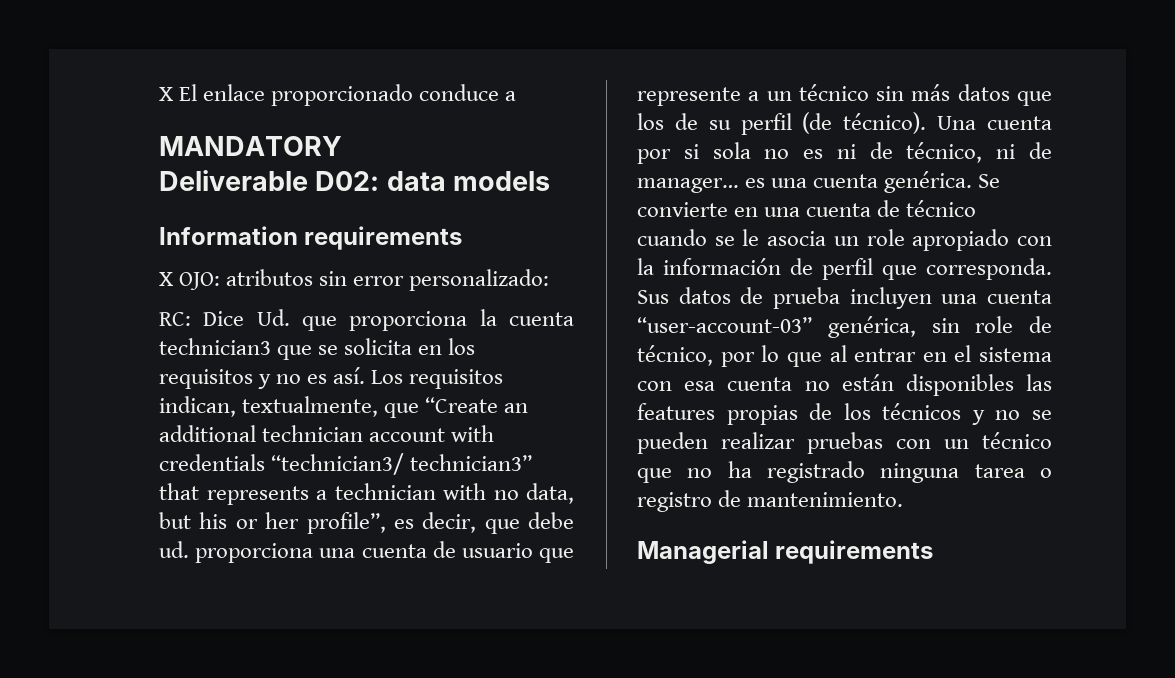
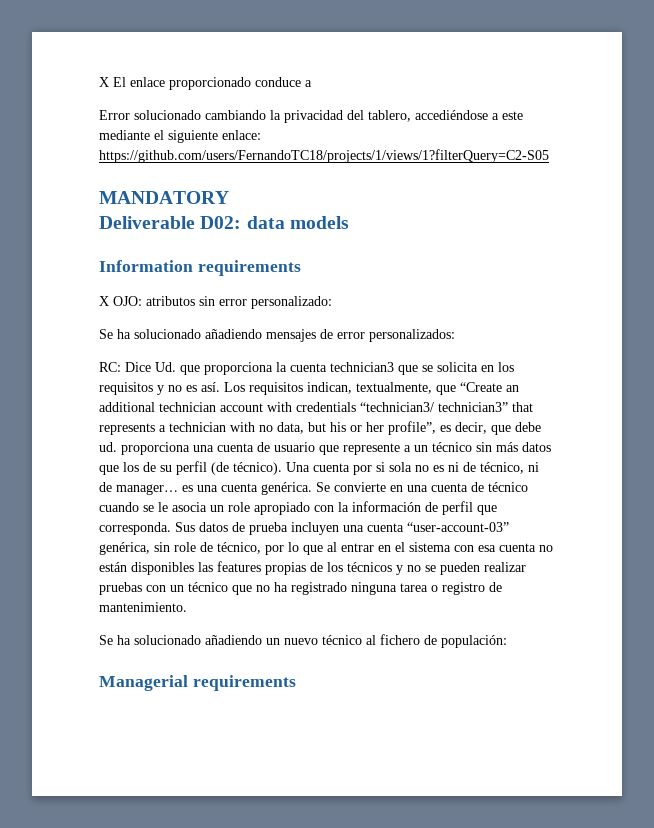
(517, 96) none -> [99,110,523,123] [99,130,261,143] [99,149,549,163] // Error solucionado cambiando la privacidad del tablero, accediéndose a este mediante el siguiente enlace: https://github.com/users/FernandoTC18/projects/1/views/1?filterQuery=C2-S05
(550, 280) none -> [99,329,455,342] // Se ha solucionado añadiendo mensajes de error personalizados:
(904, 499) none -> [99,634,507,648] // Se ha solucionado añadiendo un nuevo técnico al fichero de populación:

